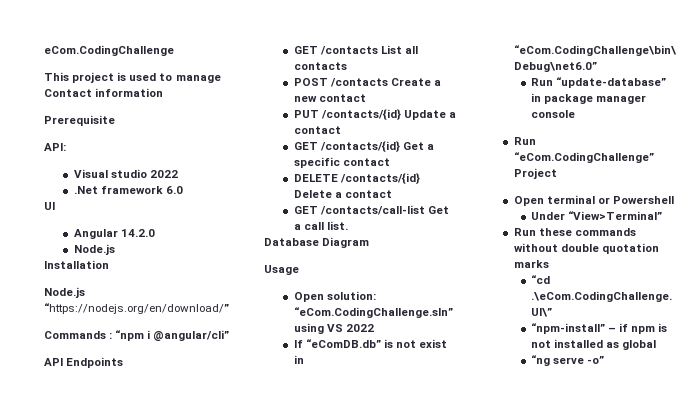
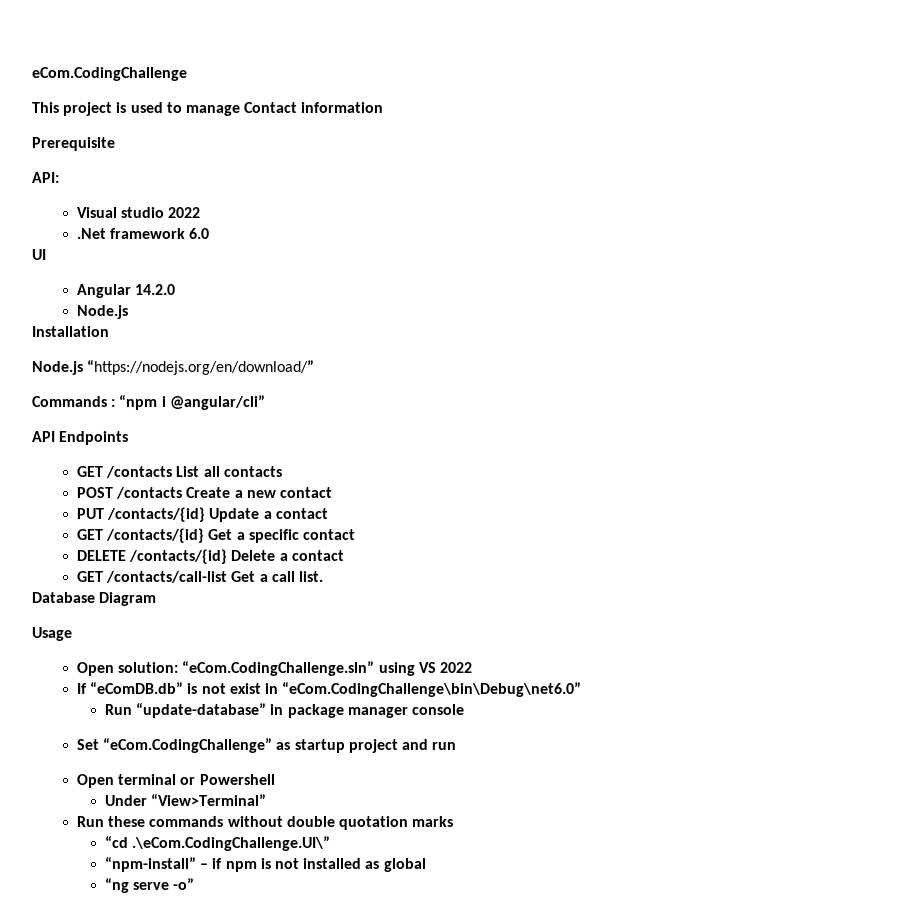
[513,137,536,145] [513,152,654,163] [513,168,557,179] Run “eCom.CodingChallenge” Project -> [77,738,457,753] Set “eCom.CodingChallenge” as startup project and run

